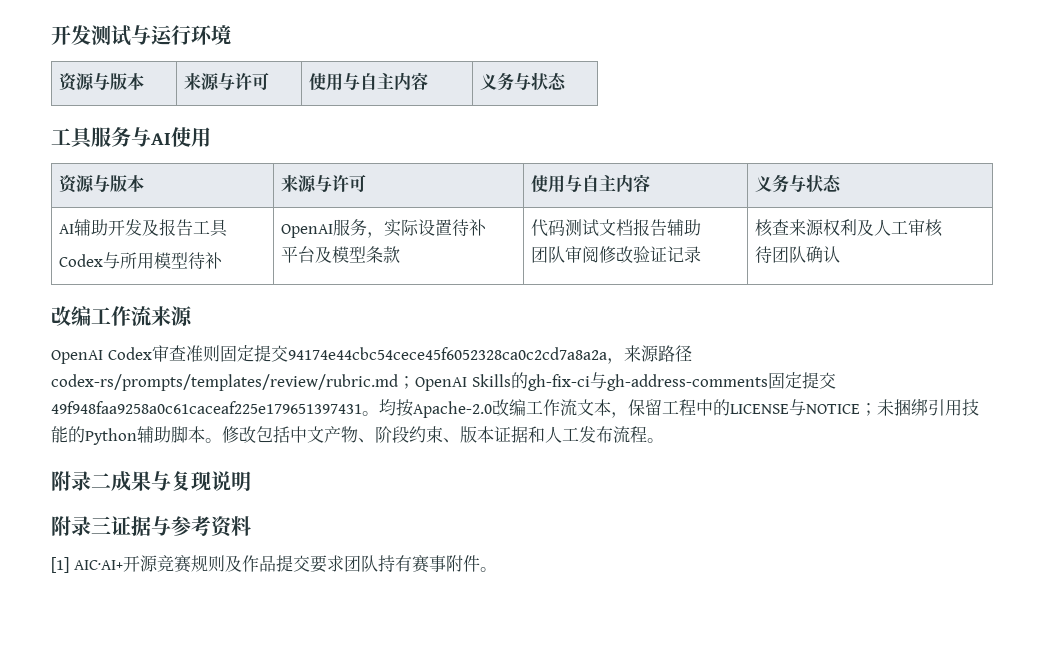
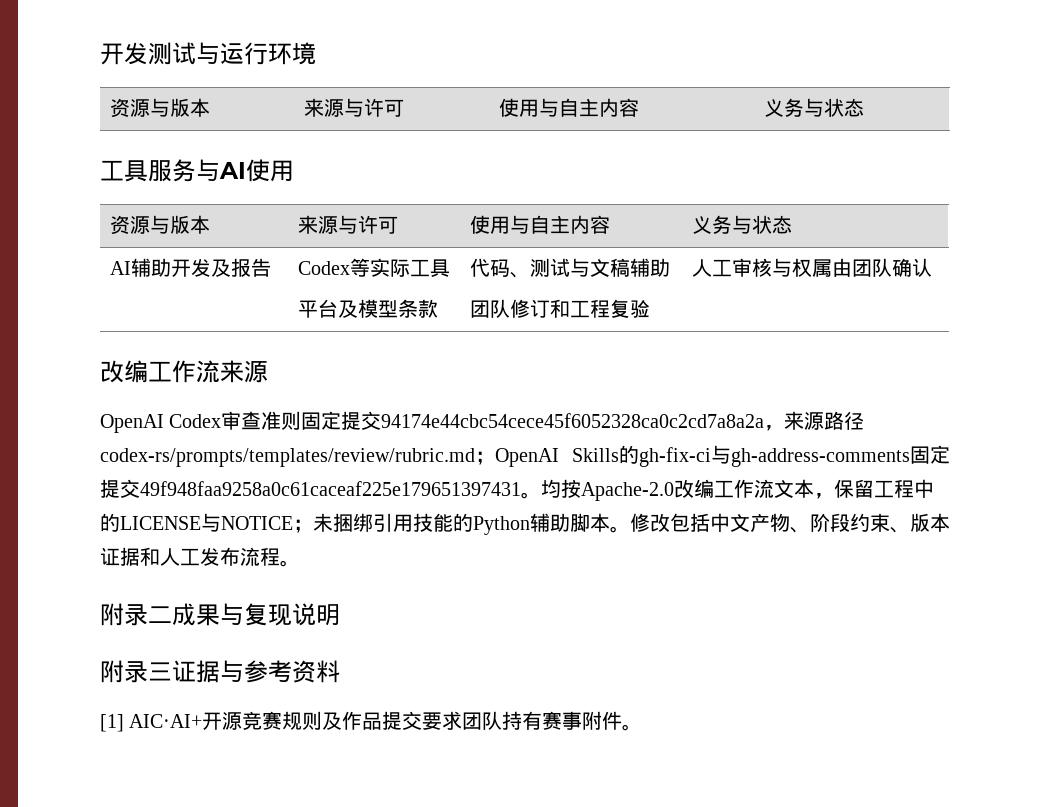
[192,219,228,237] [58,252,222,269] [280,219,486,238] 工具 // Codex与所用模型待补 | OpenAI服务，实际设置待补 -> [297,258,450,277] | Codex等实际工具
[564,219,667,237] 测试文档报告 -> [509,258,630,278] 、测试与文稿
[564,246,701,263] [754,219,874,237] 审阅修改验证记录 | 核查来源权利及 -> [509,299,650,318] 修订和工程复验 |
[754,246,772,263] // 待 -> [771,258,852,277] 与权属由

